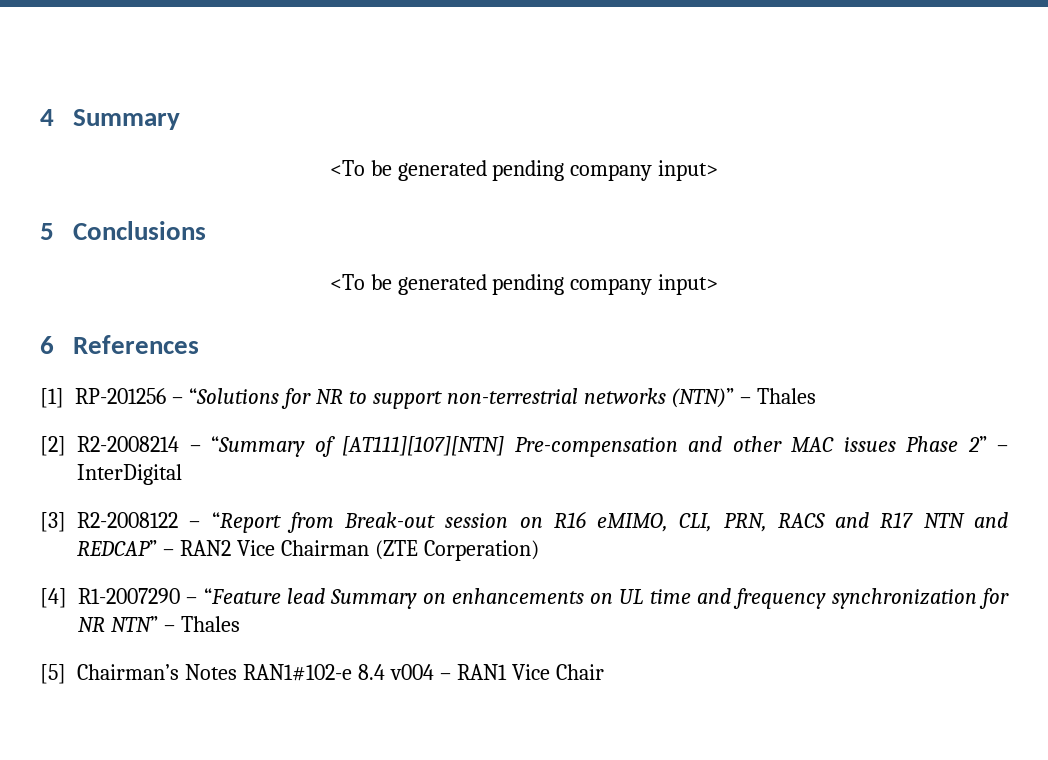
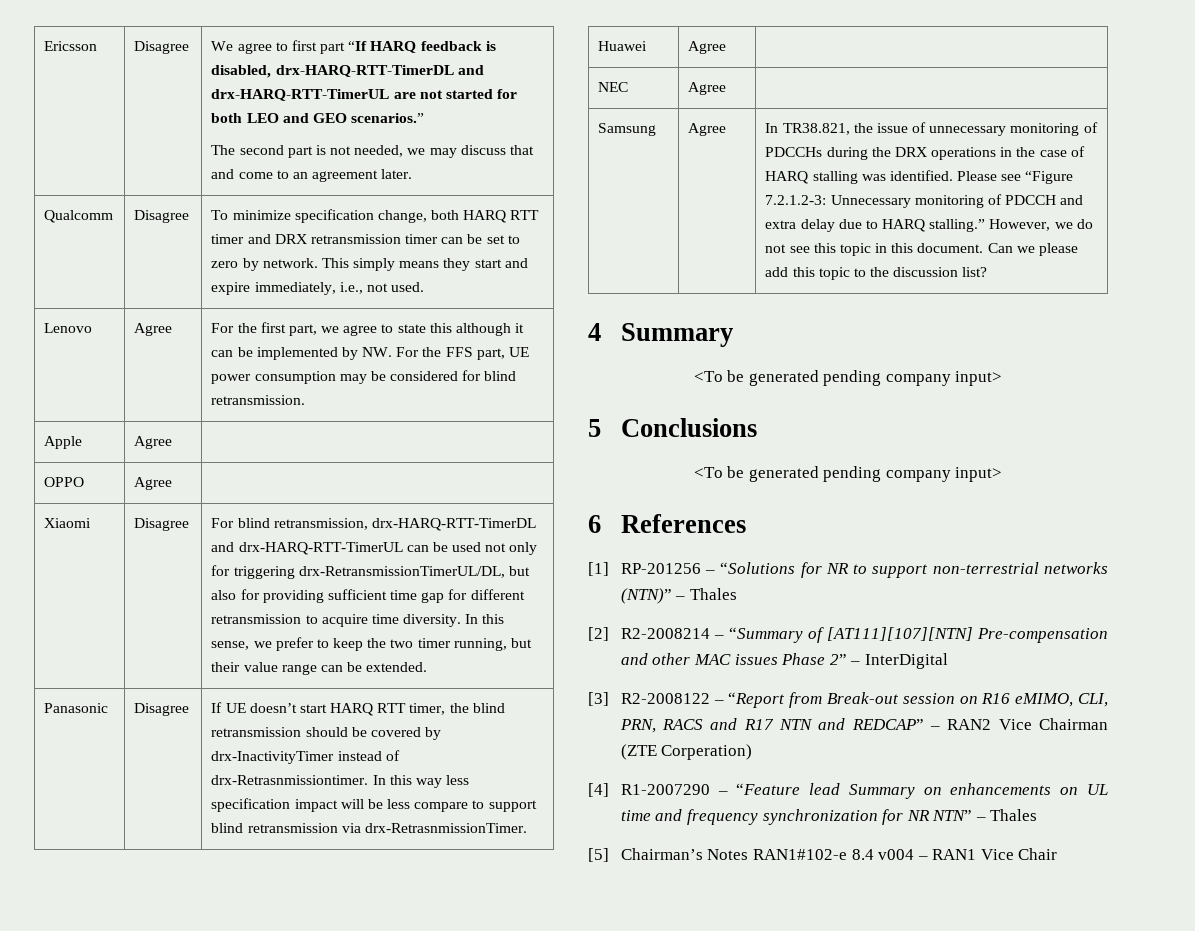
(40, 117) none -> [44,41,98,51] [134,41,190,54] [211,40,496,54] [211,65,484,78] [211,89,518,101] [211,113,425,123] [211,145,535,158] [211,169,413,182] [44,210,114,223] [134,210,190,223] [211,209,540,223] [211,234,520,244] [211,258,528,271] [211,282,425,295] [44,323,93,333] [134,323,173,336] [211,322,525,336] [211,347,530,360] [211,370,517,384] [211,395,306,405] [44,436,83,449] [134,436,173,449] [44,477,85,487] [134,477,173,490] [44,518,92,528] [134,518,190,531] [211,518,536,531] [211,542,538,555] [211,565,530,579] [211,589,525,603] [211,614,505,627] [211,637,533,651] [211,662,428,675] [44,703,109,713] [134,703,190,716] [211,702,505,716] [211,727,442,740] [211,750,400,764] [211,775,470,788] [211,798,537,812] [211,823,527,833] [598,41,648,51] [688,41,727,54] [598,82,629,92] [688,82,727,95] [598,123,657,136] [688,123,727,136] [765,122,1098,136] [765,146,1085,160] [765,170,1074,184] [765,194,1084,208] [765,219,1093,232] [765,243,1079,256] [765,267,988,280] Ericsson | Disagree | We agree to first part “If HARQ feedback is disabled, drx-HARQ-RTT-TimerDL and drx-HARQ-RTT-TimerUL are not started for both LEO and GEO scenarios.” // The second part is not needed, we may discuss that and come to an agreement later. // Qualcomm | Disagree | To minimize specification change, both HARQ RTT timer and DRX retransmission timer can be set to zero by network. This simply means they start and expire immediately, i.e., not used. // Lenovo | Agree | For the first part, we agree to state this although it can be implemented by NW. For the FFS part, UE power consumption may be considered for blind retransmission. // Apple | Agree | // OPPO | Agree | // Xiaomi | Disagree | For blind retransmission, drx-HARQ-RTT-TimerDL and drx-HARQ-RTT-TimerUL can be used not only for triggering drx-RetransmissionTimerUL/DL, but also for providing sufficient time gap for different retransmission to acquire time diversity. In this sense, we prefer to keep the two timer running, but their value range can be extended. // Panasonic | Disagree | If UE doesn’t start HARQ RTT timer, the blind retransmission should be covered by drx-InactivityTimer instead of drx-Retrasnmissiontimer. In this way less specification impact will be less compare to support blind retransmission via drx-RetrasnmissionTimer. // Huawei | Agree | // NEC | Agree | // Samsung | Agree | In TR38.821, the issue of unnecessary monitoring of PDCCHs during the DRX operations in the case of HARQ stalling was identified. Please see “Figure 7.2.1.2-3: Unnecessary monitoring of PDCCH and extra delay due to HARQ stalling.” However, we do not see this topic in this document. Can we please add this topic to the discussion list? //

